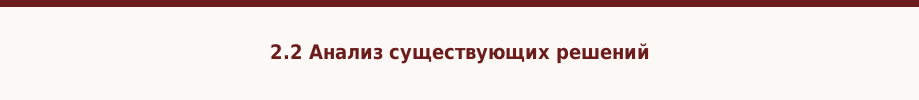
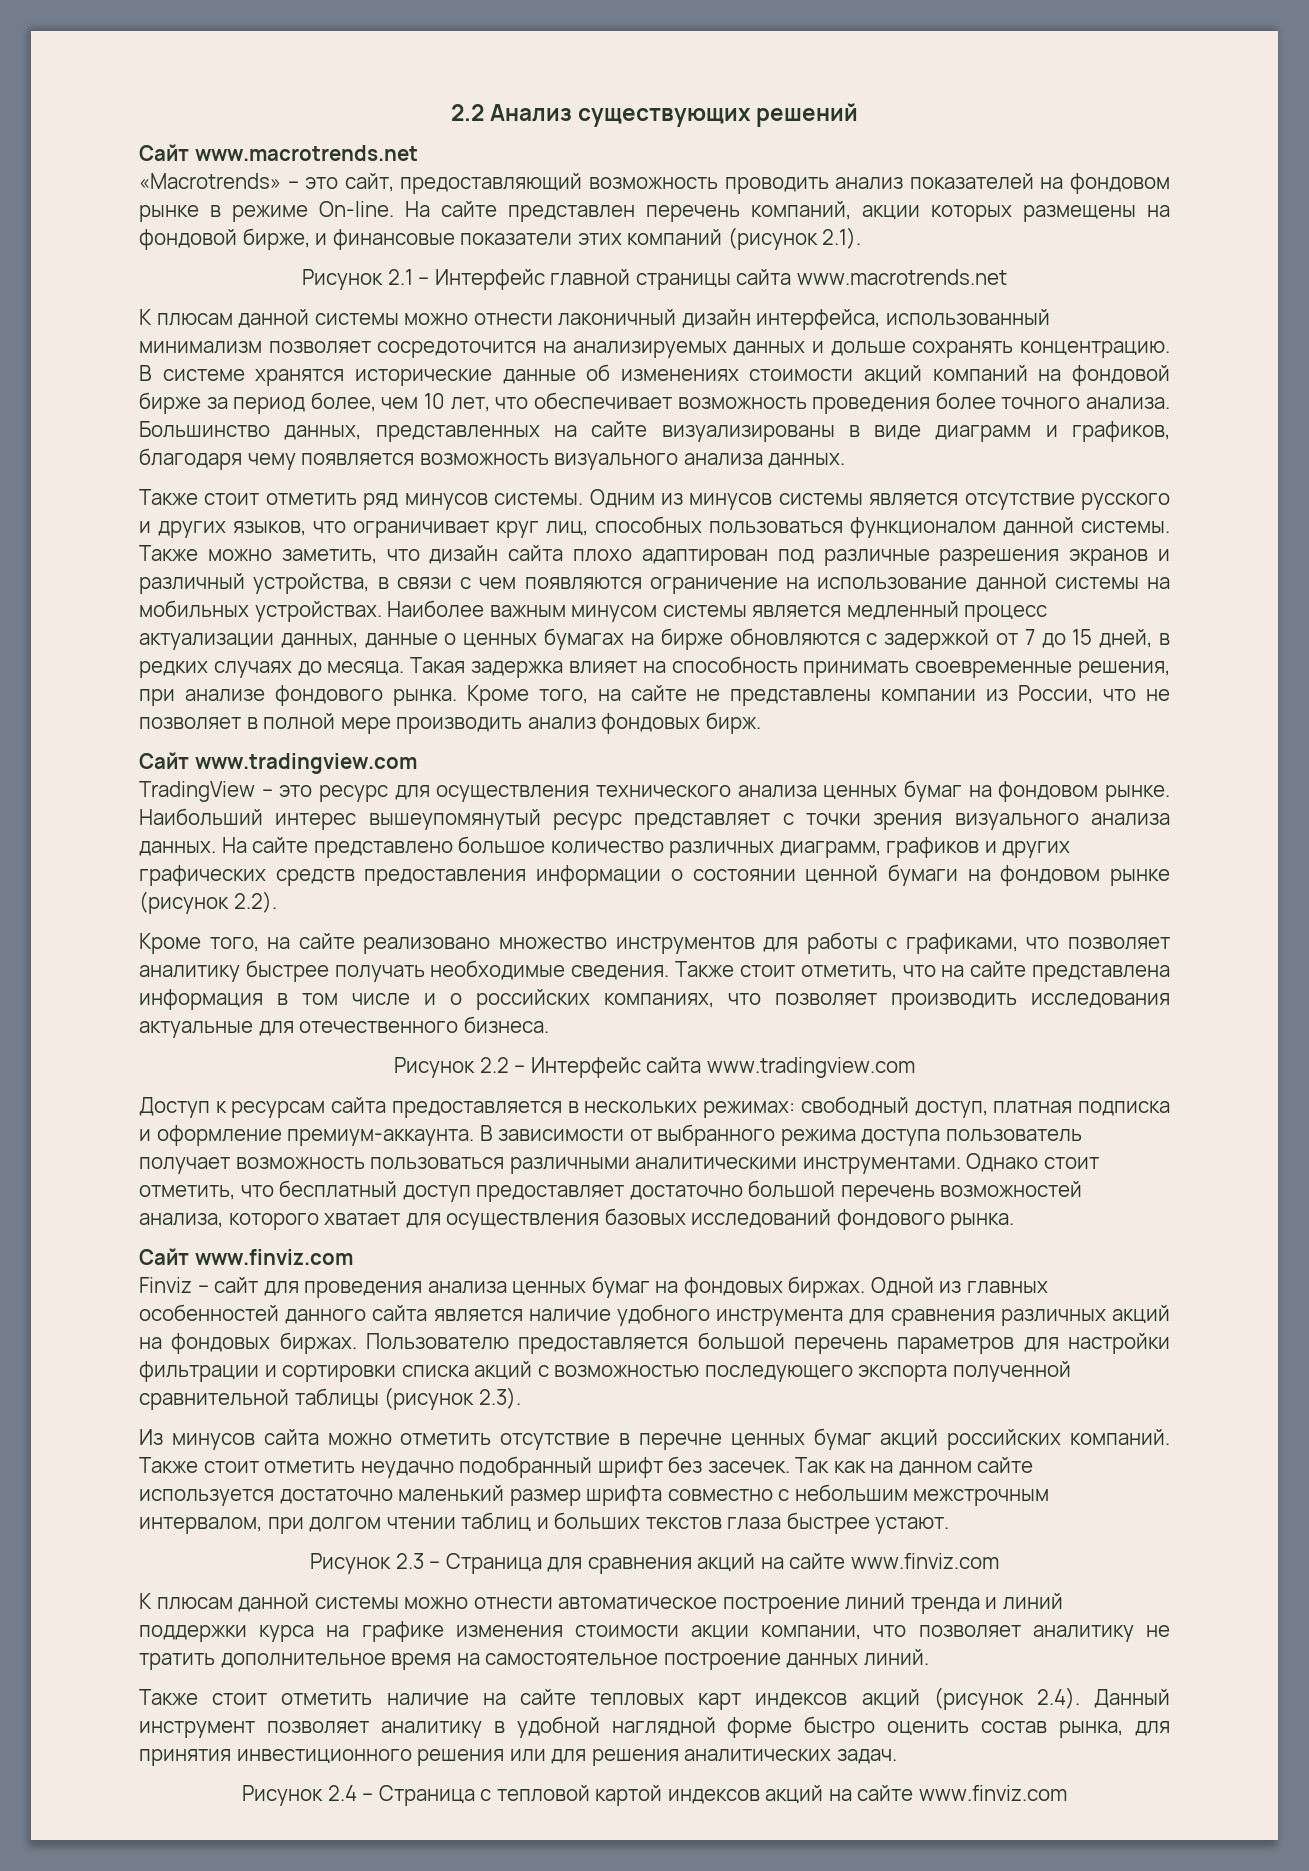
(650, 53) none -> [139,144,418,161] [139,173,1170,194] [139,201,1170,222] [139,227,862,250] [302,269,1007,290] [139,309,1050,330] [139,341,1170,358] [139,364,1170,386] [139,392,1171,414] [139,421,1170,442] [139,448,846,470] [139,489,1170,510] [139,516,1170,538] [139,545,1170,566] [139,573,1170,594] [139,600,1048,622] [139,628,1170,650] [139,656,1171,678] [139,685,1170,706] [139,712,761,734] [139,752,417,774] [139,780,1170,802] [139,808,1170,830] [139,836,1071,858] [139,864,1171,886] [139,891,277,914] [139,932,1171,954] [139,960,1171,982] [139,989,1170,1010] [139,1016,549,1038] [394,1057,915,1078] [139,1096,1170,1118] [139,1124,1082,1146] [139,1153,1099,1174] [139,1180,1083,1202] [139,1208,1015,1230] [139,1248,353,1265] [139,1276,1048,1298] [139,1304,1171,1326] [139,1332,1170,1354] [139,1361,1071,1382] [139,1387,521,1410] [139,1428,1170,1450] [139,1456,1034,1478] [139,1484,1050,1506] [139,1512,950,1534] [310,1553,999,1574] [139,1593,1063,1614] [139,1621,1170,1642] [139,1649,929,1670] [139,1687,1170,1710] [139,1716,1170,1738] [139,1749,897,1766] [242,1785,1067,1806] // Сайт www.macrotrends.net // «Macrotrends» – это сайт, предоставляющий возможность проводить анализ показателей на фондовом рынке в режиме On-line. На сайте представлен перечень компаний, акции которых размещены на фондовой бирже, и финансовые показатели этих компаний (рисунок 2.1). // Рисунок 2.1 – Интерфейс главной страницы сайта www.macrotrends.net // К плюсам данной системы можно отнести лаконичный дизайн интерфейса, использованный минимализм позволяет сосредоточится на анализируемых данных и дольше сохранять концентрацию. В системе хранятся исторические данные об изменениях стоимости акций компаний на фондовой бирже за период более, чем 10 лет, что обеспечивает возможность проведения более точного анализа. Большинство данных, представленных на сайте визуализированы в виде диаграмм и графиков, благодаря чему появляется возможность визуального анализа данных. // Также стоит отметить ряд минусов системы. Одним из минусов системы является отсутствие русского и других языков, что ограничивает круг лиц, способных пользоваться функционалом данной системы. Также можно заметить, что дизайн сайта плохо адаптирован под различные разрешения экранов и различный устройства, в связи с чем появляются ограничение на использование данной системы на мобильных устройствах. Наиболее важным минусом системы является медленный процесс актуализации данных, данные о ценных бумагах на бирже обновляются с задержкой от 7 до 15 дней, в редких случаях до месяца. Такая задержка влияет на способность принимать своевременные решения, при анализе фондового рынка. Кроме того, на сайте не представлены компании из России, что не позволяет в полной мере производить анализ фондовых бирж. // Сайт www.tradingview.com // TradingView – это ресурс для осуществления технического анализа ценных бумаг на фондовом рынке. Наибольший интерес вышеупомянутый ресурс представляет с точки зрения визуального анализа данных. На сайте представлено большое количество различных диаграмм, графиков и других графических средств предоставления информации о состоянии ценной бумаги на фондовом рынке (рисунок 2.2). // Кроме того, на сайте реализовано множество инструментов для работы с графиками, что позволяет аналитику быстрее получать необходимые сведения. Также стоит отметить, что на сайте представлена информация в том числе и о российских компаниях, что позволяет производить исследования актуальные для отечественного бизнеса. // Рисунок 2.2 – Интерфейс сайта www.tradingview.com // Доступ к ресурсам сайта предоставляется в нескольких режимах: свободный доступ, платная подписка и оформление премиум-аккаунта. В зависимости от выбранного режима доступа пользователь получает возможность пользоваться различными аналитическими инструментами. Однако стоит отметить, что бесплатный доступ предоставляет достаточно большой перечень возможностей анализа, которого хватает для осуществления базовых исследований фондового рынка. // Сайт www.finviz.com // Finviz – сайт для проведения анализа ценных бумаг на фондовых биржах. Одной из главных особенностей данного сайта является наличие удобного инструмента для сравнения различных акций на фондовых биржах. Пользователю предоставляется большой перечень параметров для настройки фильтрации и сортировки списка акций с возможностью последующего экспорта полученной сравнительной таблицы (рисунок 2.3). // Из минусов сайта можно отметить отсутствие в перечне ценных бумаг акций российских компаний. Также стоит отметить неудачно подобранный шрифт без засечек. Так как на данном сайте используется достаточно маленький размер шрифта совместно с небольшим межстрочным интервалом, при долгом чтении таблиц и больших текстов глаза быстрее устают. // Рисунок 2.3 – Страница для сравнения акций на сайте www.finviz.com // К плюсам данной системы можно отнести автоматическое построение линий тренда и линий поддержки курса на графике изменения стоимости акции компании, что позволяет аналитику не тратить дополнительное время на самостоятельное построение данных линий. // Также стоит отметить наличие на сайте тепловых карт индексов акций (рисунок 2.4). Данный инструмент позволяет аналитику в удобной наглядной форме быстро оценить состав рынка, для принятия инвестиционного решения или для решения аналитических задач. // Рисунок 2.4 – Страница с тепловой картой индексов акций на сайте www.finviz.com

